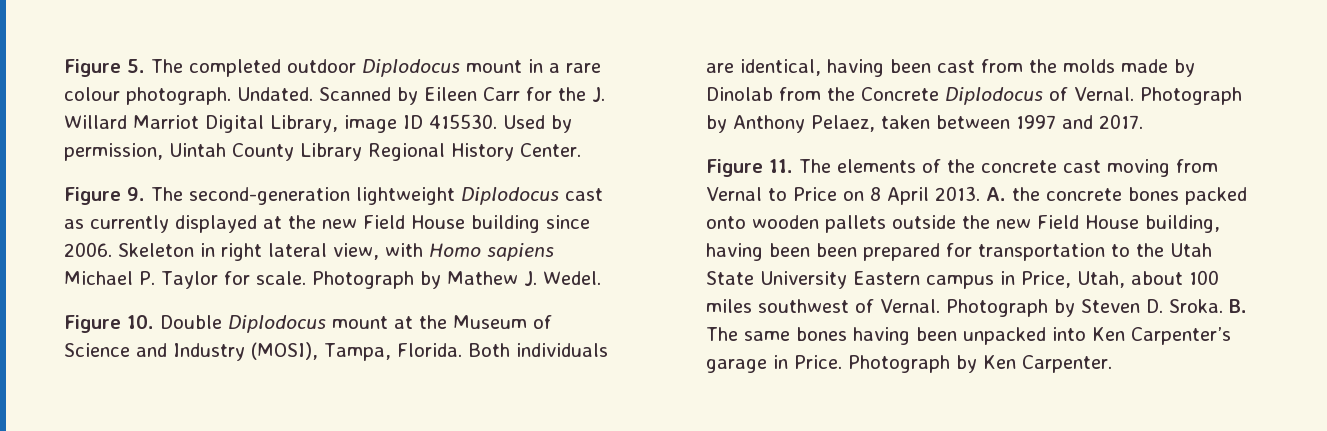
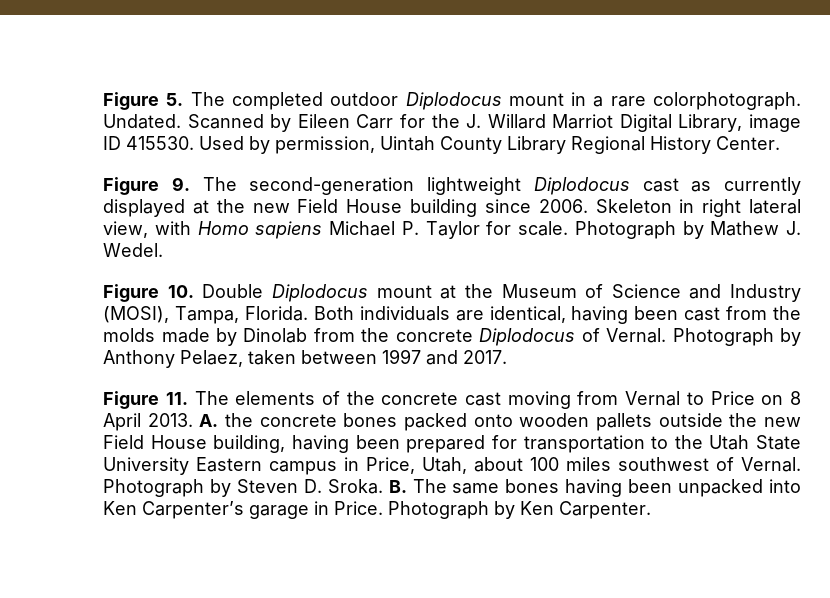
[63,87,231,105] colour photograph. -> [653,92,801,110] colorphotograph.
[860,87,939,101] Concrete -> [395,329,473,342] concrete
[815,243,857,257] been -> (400, 442) none

